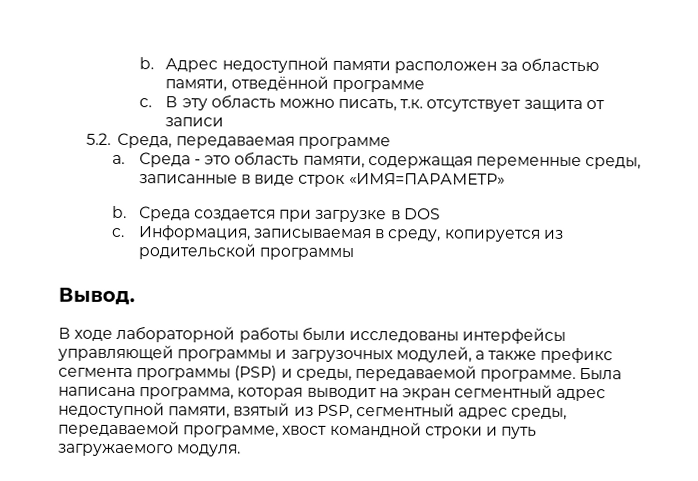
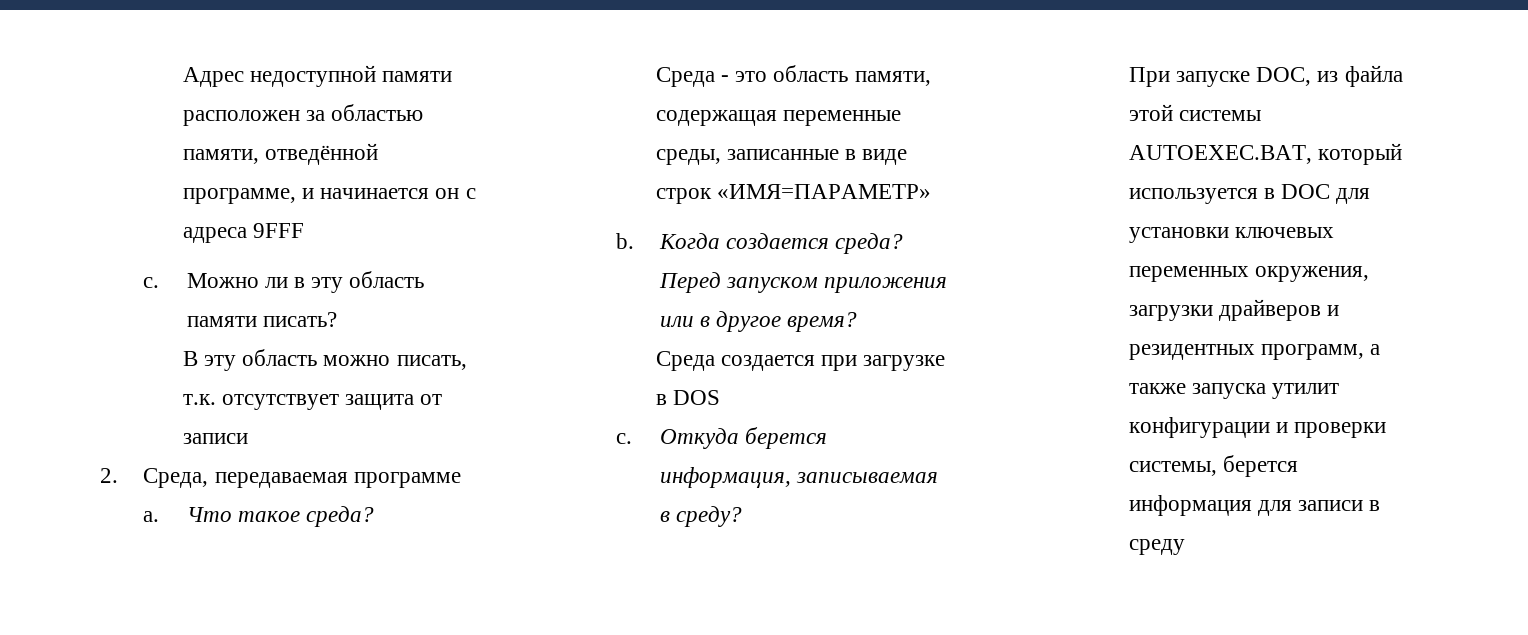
[138,57,154,70] b. -> (182, 77) none
[331,79,425,93] [138,98,152,108] программе // c. -> [182,188,476,204] [182,223,304,243] [143,271,425,293] [186,312,337,327] программе, и начинается он с адреса 9FFF // c. Можно ли в эту область памяти писать? //
[85,132,111,145] 5.2. -> [100,468,119,483] 2.
(126, 159) none -> [186,506,375,527] Что такое среда? //
(128, 212) none -> [658,233,904,254] [658,272,948,293] [659,311,858,332] Когда создается среда? Перед запуском приложения или в другое время? //
[137,225,564,242] [137,243,354,261] [58,287,135,306] [58,325,567,344] [57,344,614,364] [58,365,623,382] [58,384,607,402] [58,401,568,420] [58,420,538,439] [58,443,242,457] Информация, записываемая в среду, копируется из родительской программы // Вывод. // В ходе лабораторной работы были исследованы интерфейсы управляющей программы и загрузочных модулей, а также префикс сегмента программы (PSP) и среды, передаваемой программе. Была написана программа, которая выводит на экран сегментный адрес недоступной памяти, взятый из PSP, сегментный адрес среды, передаваемой программе, хвост командной строки и путь загружаемого модуля. -> [659,427,827,449] [659,467,938,488] [659,506,742,527] [1128,65,1403,87] [1128,104,1261,121] [1128,143,1402,165] [1128,184,1371,204] [1128,227,1334,243] [1128,266,1369,282] [1128,299,1340,321] [1128,344,1381,360] [1128,383,1340,399] [1128,417,1387,438] [1128,455,1298,477] [1128,495,1381,516] [1128,539,1185,555] Откуда берется информация, записываемая в среду? // При запуске DOC, из файла этой системы AUTOEXEC.BAT, который используется в DOC для установки ключевых переменных окружения, загрузки драйверов и резидентных программ, а также запуска утилит конфигурации и проверки системы, берется информация для записи в среду

